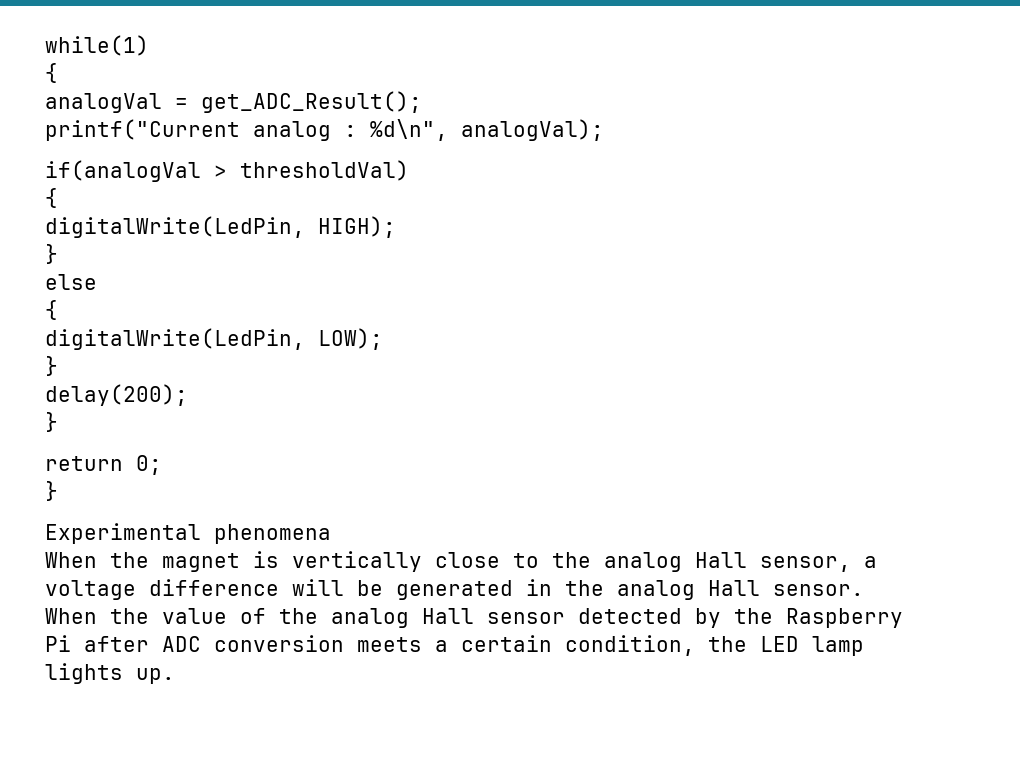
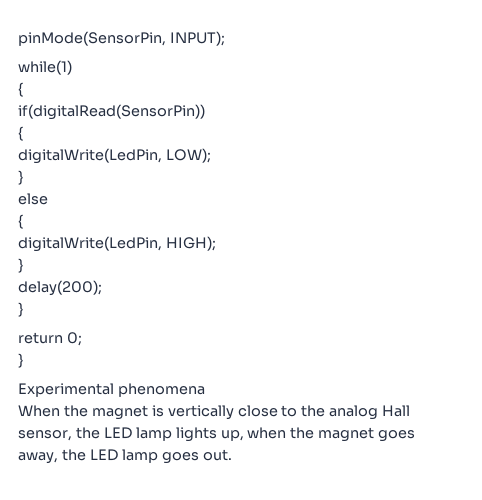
(45, 45) none -> [18,31,225,46] pinMode(SensorPin, INPUT); //
[45,91,422,113] [45,119,604,141] [45,160,409,182] [45,188,58,208] [45,216,396,238] analogVal = get_ADC_Result(); // printf("Current analog : %d\n", analogVal); // if(analogVal > thresholdVal) // { // digitalWrite(LedPin, HIGH); -> [18,104,205,120] [18,126,23,141] [18,148,211,164] if(digitalRead(SensorPin)) // { // digitalWrite(LedPin, LOW);
[318,328,383,350] LOW); -> [165,236,216,251] HIGH);
[864,556,877,568] [45,579,864,600] [45,608,903,628] [45,635,864,656] [45,663,175,684] a voltage difference will be generated in the analog Hall sensor. When the value of the analog Hall sensor detected by the Raspberry Pi after ADC conversion meets a certain condition, the LED lamp lights up. -> [75,427,416,442] [18,449,232,464] the LED lamp lights up, when the magnet goes away, the LED lamp goes out.

